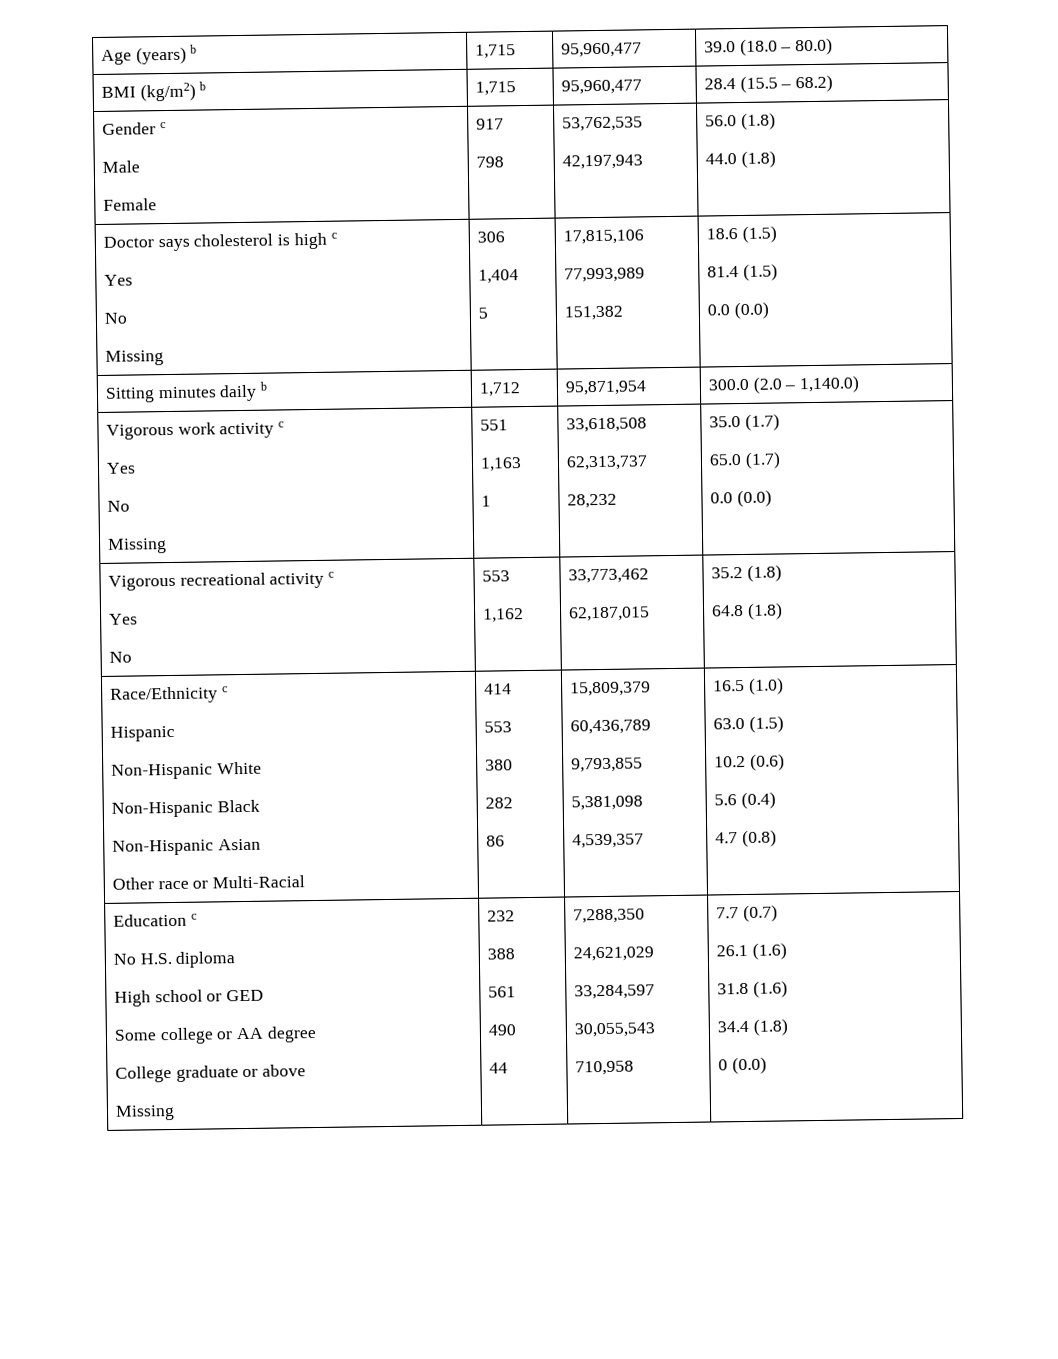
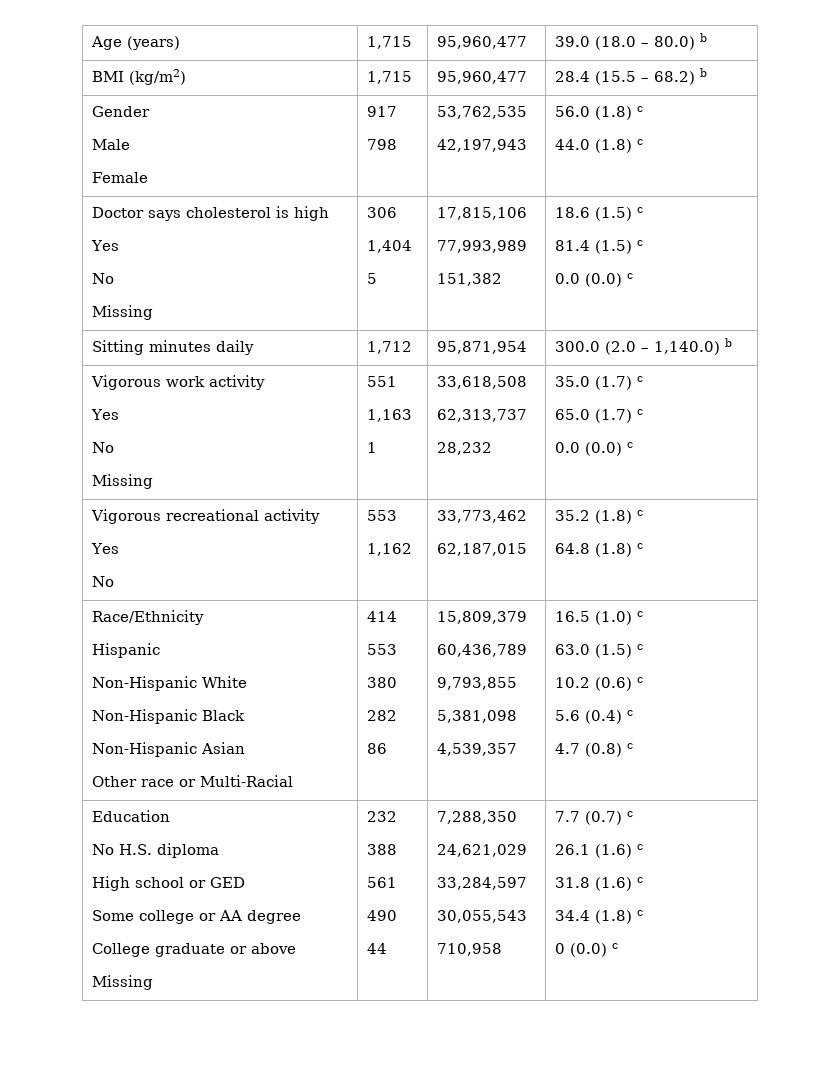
[190,44,198,54] b -> (180, 43) none
(834, 46) none -> [699,33,707,42] b
[199,81,207,91] b -> (186, 77) none
(834, 83) none -> [699,68,707,77] b
[159,122,166,129] c -> (150, 111) none
(776, 121) none -> [636,106,643,112] c
(776, 159) none -> [636,139,643,145] c
[330,232,337,239] c -> (329, 213) none
(777, 234) none -> [636,207,643,213] c
[706,301,769,320] // 0.0 (0.0) -> [636,240,643,246] [554,273,633,287] c // 0.0 (0.0) c
[260,381,268,391] b -> (254, 347) none
(861, 384) none -> [724,338,732,347] b
[278,421,285,428] c -> (265, 382) none
(780, 422) none -> [636,376,643,382] c
[709,489,772,508] // 0.0 (0.0) -> [636,409,643,415] [554,442,633,456] c // 0.0 (0.0) c
[328,571,335,578] c -> (320, 516) none
(782, 573) none -> [636,510,643,516] c
(783, 611) none -> [636,543,643,549] c
[221,686,228,693] c -> (204, 617) none
(784, 686) none -> [636,611,643,617] c
(784, 724) none -> [636,644,643,650] c
(785, 762) none -> [636,677,643,683] c
(776, 800) none -> [626,710,633,716] c
(777, 838) none -> [626,743,633,749] c
[190,913,197,920] c -> (170, 816) none
(778, 913) none -> [626,811,633,817] c
(787, 951) none -> [636,844,643,850] c
(788, 989) none -> [636,877,643,883] c
(788, 1027) none -> [636,910,643,916] c
(767, 1065) none -> [611,943,618,949] c

